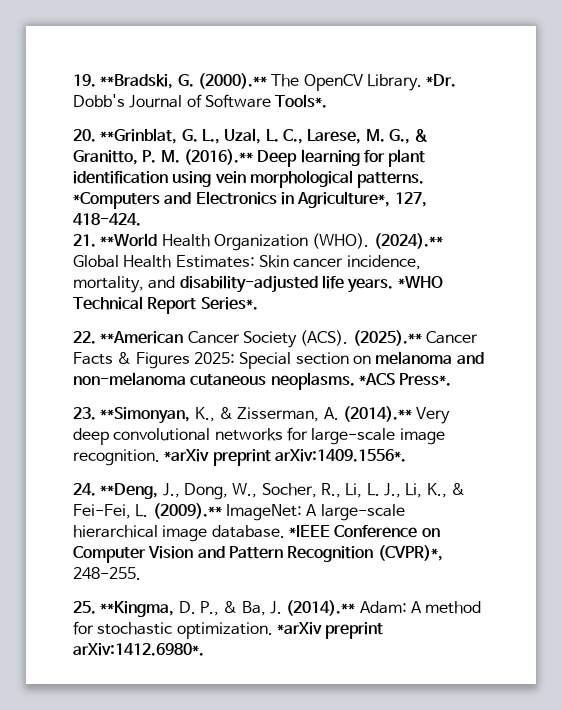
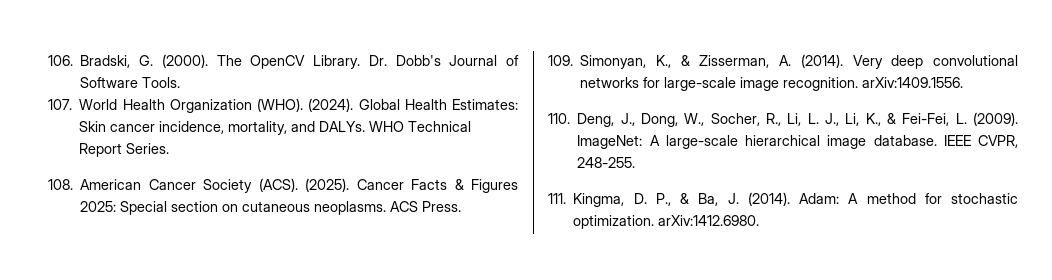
[73,73,267,89] 19. **Bradski, G. (2000).** -> [48,54,208,68] 106. Bradski, G. (2000).
[426,74,457,87] *Dr. -> [368,55,387,66] Dr.
[275,94,328,108] [73,128,429,144] [73,149,426,167] [73,170,425,188] [73,191,427,209] [73,213,141,226] [73,233,158,247] Tools*. // 20. **Grinblat, G. L., Uzal, L. C., Larese, M. G., & Granitto, P. M. (2016).** Deep learning for plant identification using vein morphological patterns. *Computers and Electronics in Agriculture*, 127, 418-424. // 21. **World -> [142,77,181,88] [48,99,118,110] Tools. // 107. World
[373,233,443,249] (2024).** -> [308,98,354,112] (2024).
[179,275,443,293] [73,296,258,314] [73,331,184,344] disability-adjusted life years. *WHO Technical Report Series*. // 22. **American -> [319,121,472,132] [79,143,170,157] [48,179,142,190] DALYs. WHO Technical Report Series. // 108. American
[352,330,422,346] (2025).** -> [305,178,350,192] (2025).
[375,351,484,365] [73,372,452,390] [73,407,191,424] melanoma and non-melanoma cutaneous neoplasms. *ACS Press*. // 23. **Simonyan, -> [242,201,462,215] [548,55,647,69] cutaneous neoplasms. ACS Press. // 109. Simonyan,
[342,406,412,422] (2014).** -> [800,54,843,68] (2014).
[164,449,406,466] [73,483,159,499] *arXiv preprint arXiv:1409.1556*. // 24. **Deng, -> [862,77,964,88] [548,113,615,127] arXiv:1409.1556. // 110. Deng,
[152,503,222,519] (2009).** -> [973,112,1018,126] (2009).
[288,525,440,538] [73,545,443,563] *IEEE Conference on Computer Vision and Pattern Recognition (CVPR)*, -> [943,135,1018,148] IEEE CVPR,
[73,601,175,617] 25. **Kingma, -> [548,193,625,207] 111. Kingma,
[286,600,356,616] (2014).** -> [747,192,790,206] (2014).
[276,622,384,639] [73,643,204,656] *arXiv preprint arXiv:1412.6980*. -> [658,215,760,226] arXiv:1412.6980.

